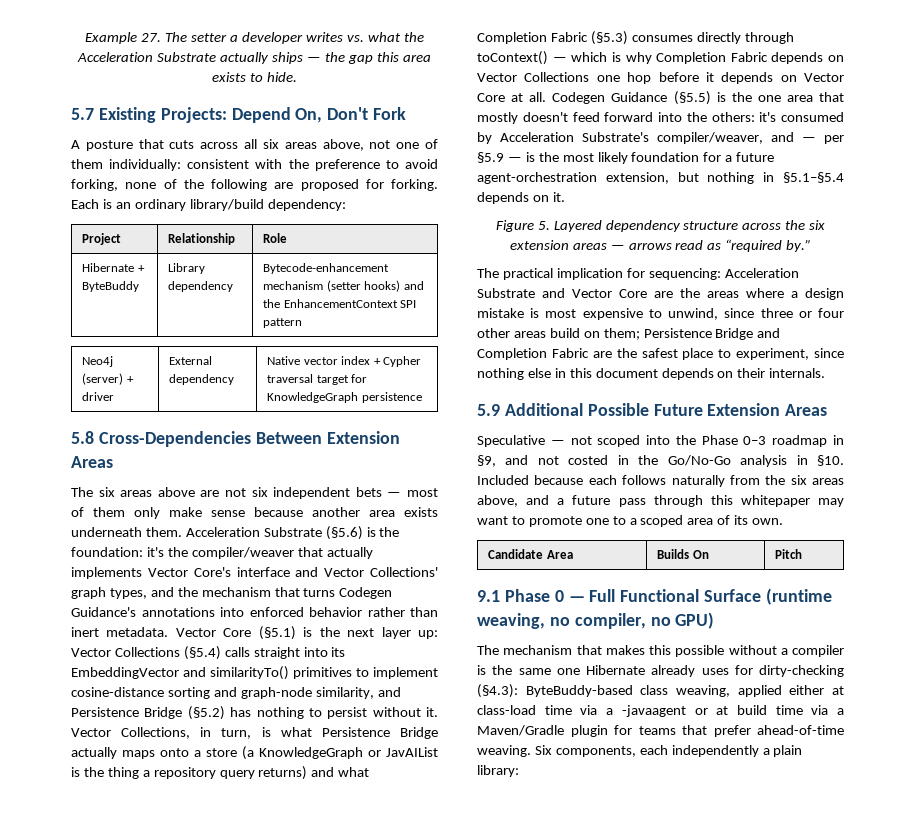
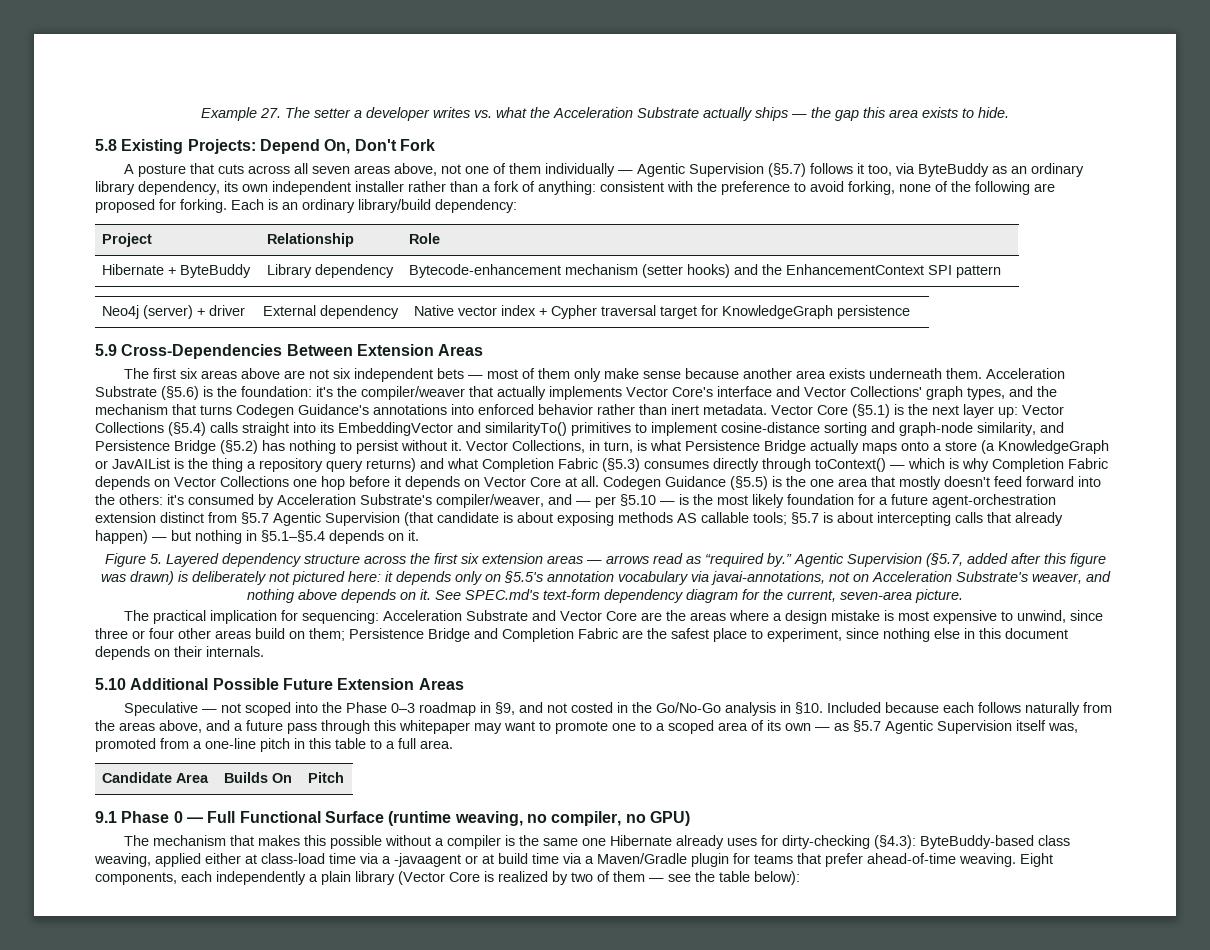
[71,108,94,120] 5.7 -> [95,139,117,151] 5.8
[262,139,279,149] six -> [311,166,350,174] seven
[109,159,182,171] individually: -> [544,163,1084,177] [95,181,596,195] individually — Agentic Supervision (§5.7) follows it too, via ByteBuddy as an ordinary library dependency, its own independent installer rather than a fork of anything:
[71,431,94,444] 5.8 -> [95,344,117,356] 5.9
(93, 492) none -> [152,368,176,379] first
[477,152,504,163] §5.9 -> [620,494,656,506] §5.10
[605,172,669,184] extension, -> [95,512,1063,526] [95,530,167,544] extension distinct from §5.7 Agentic Supervision (that candidate is about exposing methods AS callable tools; §5.7 is about intercepting calls that already happen) —
(806, 225) none -> [433,553,458,564] first
(812, 245) none -> [793,553,1106,567] [100,571,1111,585] [247,589,963,603] Agentic Supervision (§5.7, added after this figure was drawn) is deliberately not pictured here: it depends only on §5.5's annotation vocabulary via javai-annotations, not on Acceleration Substrate's weaver, and nothing above depends on it. See SPEC.md's text-form dependency diagram for the current, seven-area picture.
[477,404,500,416] 5.9 -> [95,678,126,690] 5.10
[790,475,807,485] six -> (115, 725) none
[752,518,784,525] own. -> [785,720,1078,734] [95,738,453,752] own — as §5.7 Agentic Supervision itself was, promoted from a one-line pitch in this table to a full area.
[534,745,552,755] Six -> [1020,853,1053,867] Eight
[477,765,519,777] library: -> [355,871,800,885] library (Vector Core is realized by two of them — see the table below):

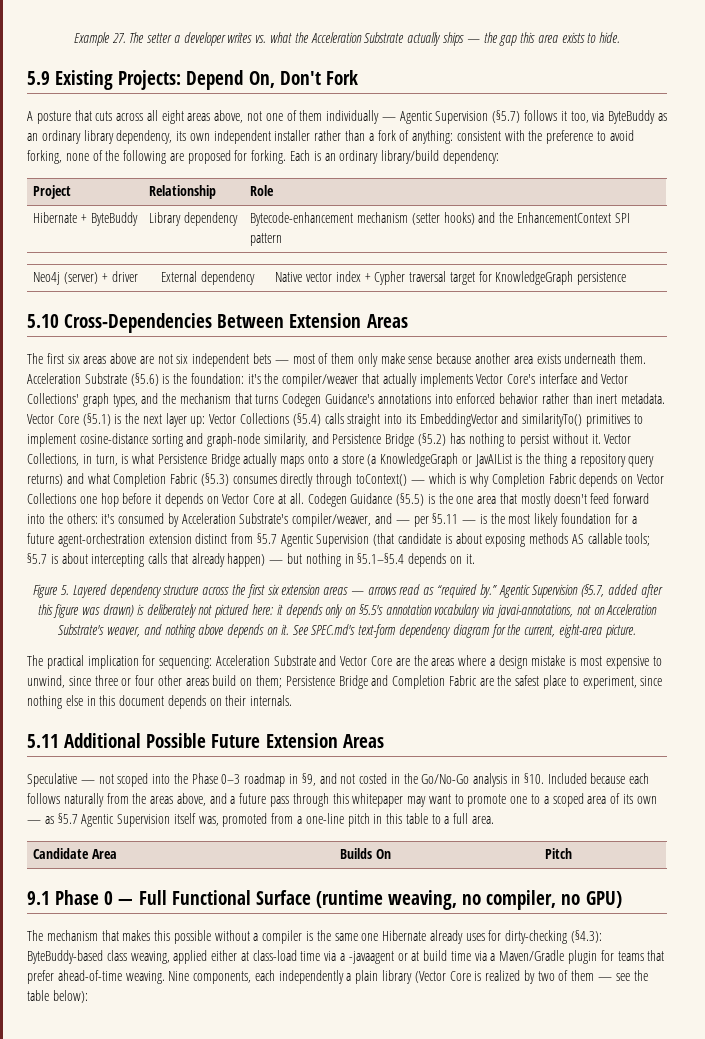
[95,139,117,151] 5.8 -> [27,71,50,85] 5.9
[311,166,350,174] seven -> [161,110,184,124] eight
[95,344,117,356] 5.9 -> [27,314,59,328] 5.10
[620,494,656,506] §5.10 -> [432,513,459,524] §5.11
[840,591,912,600] seven-area -> [558,624,602,638] eight-area
[95,678,126,690] 5.10 -> [27,734,59,748] 5.11
[1020,853,1053,867] Eight -> [168,971,190,981] Nine

